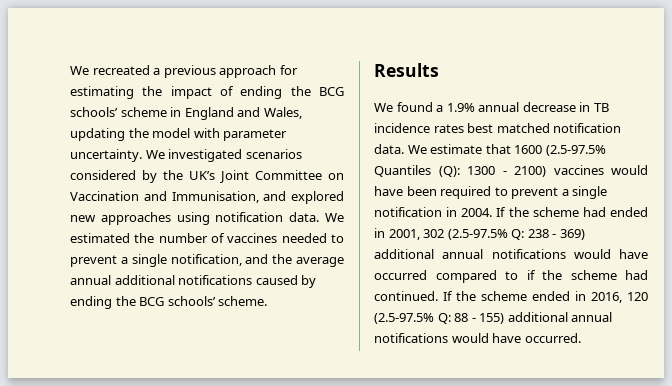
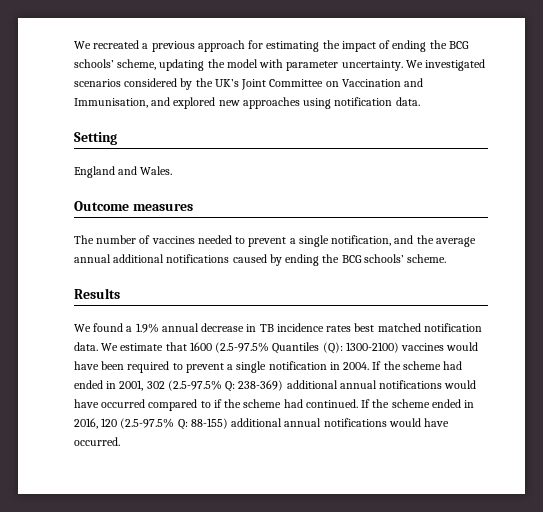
[120,107,302,120] scheme in England and Wales, -> [117,59,157,70] scheme,
[325,213,344,222] [70,233,155,243] We estimated the -> [74,132,117,145] [74,166,173,178] [74,201,193,211] [74,235,94,244] // Setting // England and Wales. // Outcome measures // The
[467,166,546,177] 1300 - 2100) -> [345,342,399,353] 1300-2100)
[527,229,585,240] 238 - 369) -> [238,380,284,391] 238-369)
[454,313,505,324] 88 - 155) -> [190,418,228,429] 88-155)

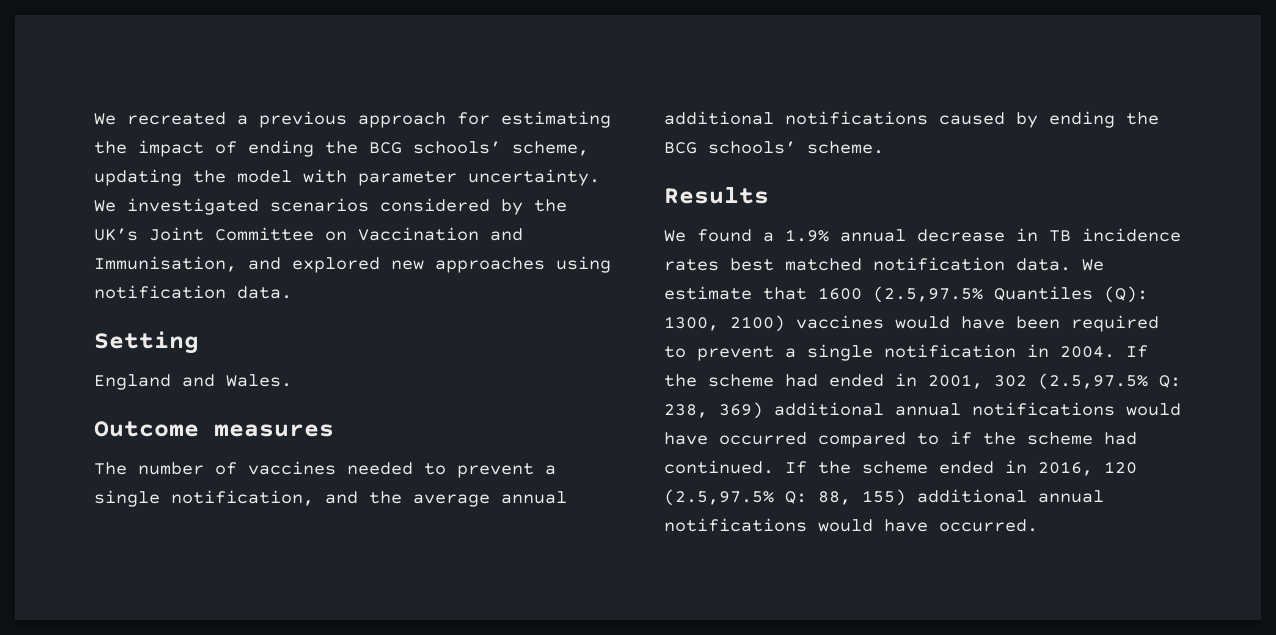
[215,342,270,353] (2.5-97.5% -> [873,286,983,303] (2.5,97.5%
[345,342,399,353] 1300-2100) -> [664,315,785,332] 1300, 2100)
[167,380,284,392] (2.5-97.5% Q: 238-369) -> [1038,373,1181,390] [664,402,763,419] (2.5,97.5% Q: 238, 369)
[120,418,228,430] (2.5-97.5% Q: 88-155) -> [664,489,906,506] (2.5,97.5% Q: 88, 155)

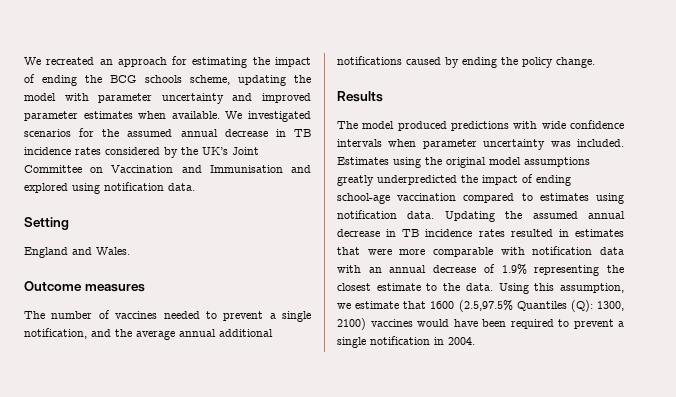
[237,111,347,128] a previous -> [99,59,113,65] an
[413,141,501,154] schools’ -> [144,75,182,83] schools
[468,169,600,186] [94,198,369,215] uncertainty. We investigated scenarios -> [161,93,311,104] [24,111,311,122] [24,128,311,137] [24,147,101,155] uncertainty and improved parameter estimates when available. We investigated scenarios for the assumed annual decrease in TB incidence rates
[94,256,237,272] Immunisation, -> [209,165,283,173] Immunisation
[391,257,545,273] new approaches -> (68, 188) none
[664,141,884,154] [664,186,769,204] [664,228,1181,242] [664,257,1104,271] BCG schools’ scheme. // Results // We found a 1.9% annual decrease in TB incidence rates best matched notification data. We -> [522,57,595,68] [337,91,383,102] [337,120,624,131] [337,139,624,150] [337,157,590,168] [337,174,571,186] [337,193,624,204] [337,210,625,222] [337,229,624,237] [337,246,624,257] [337,264,624,276] [337,283,624,294] [337,303,351,309] policy change. // Results // The model produced predictions with wide confidence intervals when parameter uncertainty was included. Estimates using the original model assumptions greatly underpredicted the impact of ending school-age vaccination compared to estimates using notification data. Updating the assumed annual decrease in TB incidence rates resulted in estimates that were more comparable with notification data with an annual decrease of 1.9% representing the closest estimate to the data. Using this assumption, we
[1126,345,1148,358] [664,373,1181,390] [664,402,1181,419] [664,431,1137,448] [664,460,1137,476] [664,489,1104,506] [664,518,1038,532] If the scheme had ended in 2001, 302 (2.5,97.5% Q: 238, 369) additional annual notifications would have occurred compared to if the scheme had continued. If the scheme ended in 2016, 120 (2.5,97.5% Q: 88, 155) additional annual notifications would have occurred. -> (475, 341) none

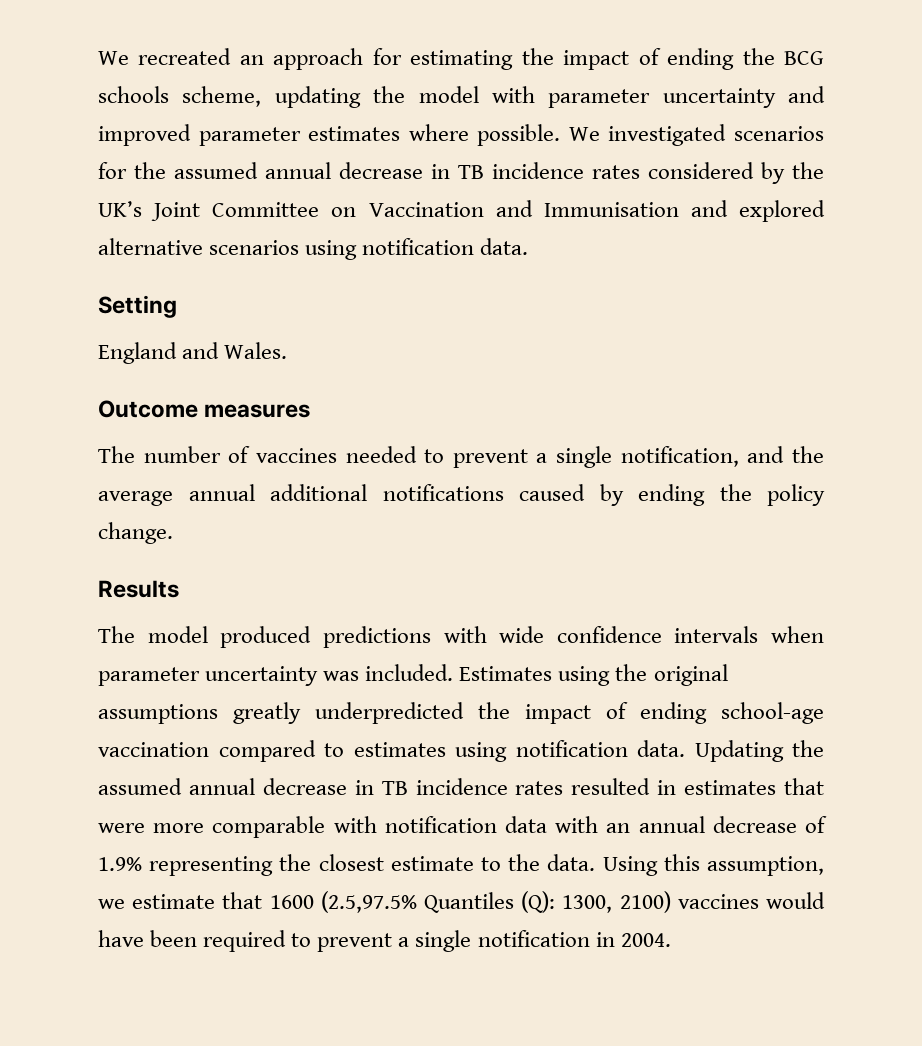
[138,111,220,119] when available. -> [408,124,561,146] where possible.
(68, 188) none -> [98,238,300,255] alternative scenarios
[489,157,521,165] model -> (728, 675) none

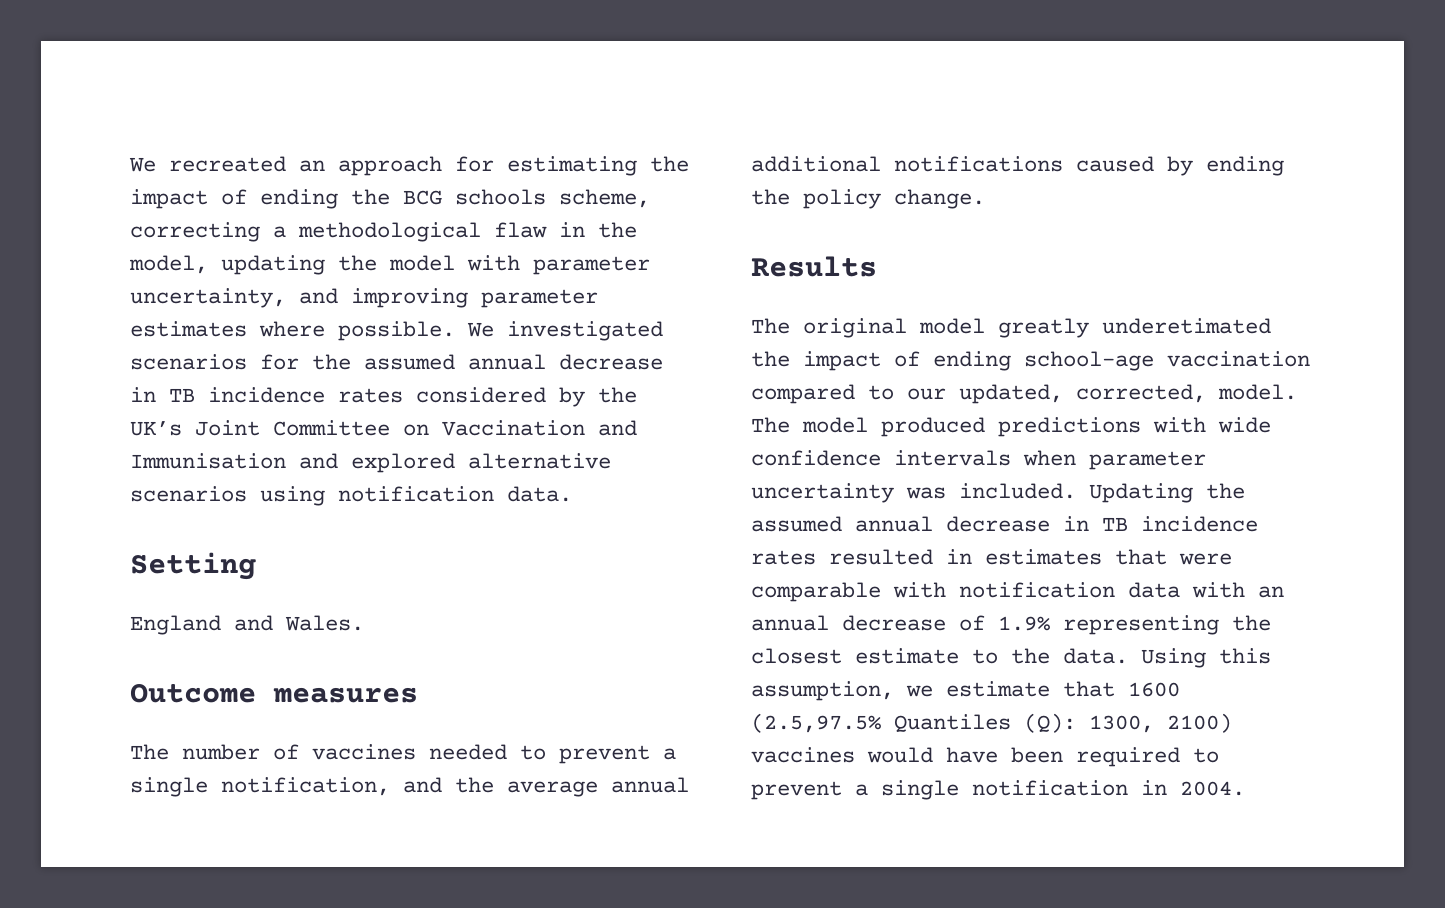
(262, 96) none -> [130,222,637,242] [129,255,208,274] correcting a methodological flaw in the model,
[662,86,825,108] [98,124,191,146] uncertainty and improved -> [130,288,468,308] uncertainty, and improving
(135, 634) none -> [803,318,1271,338] [751,351,1310,371] [751,384,1297,404] [751,417,790,433] original model greatly underetimated the impact of ending school-age vaccination compared to our updated, corrected, model. The
[459,664,728,686] [98,702,824,724] [98,740,685,762] Estimates using the original assumptions greatly underpredicted the impact of ending school-age vaccination compared to estimates using notification data. -> (1076, 491) none
[153,823,205,833] more -> (1232, 559) none

